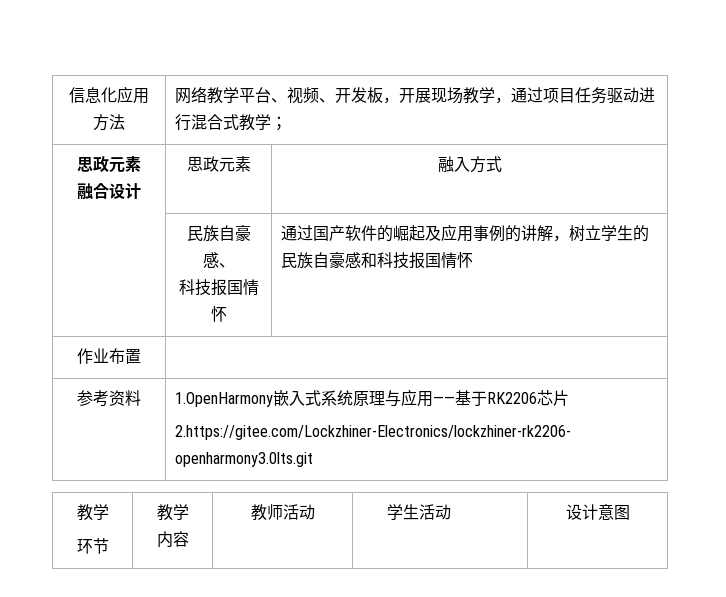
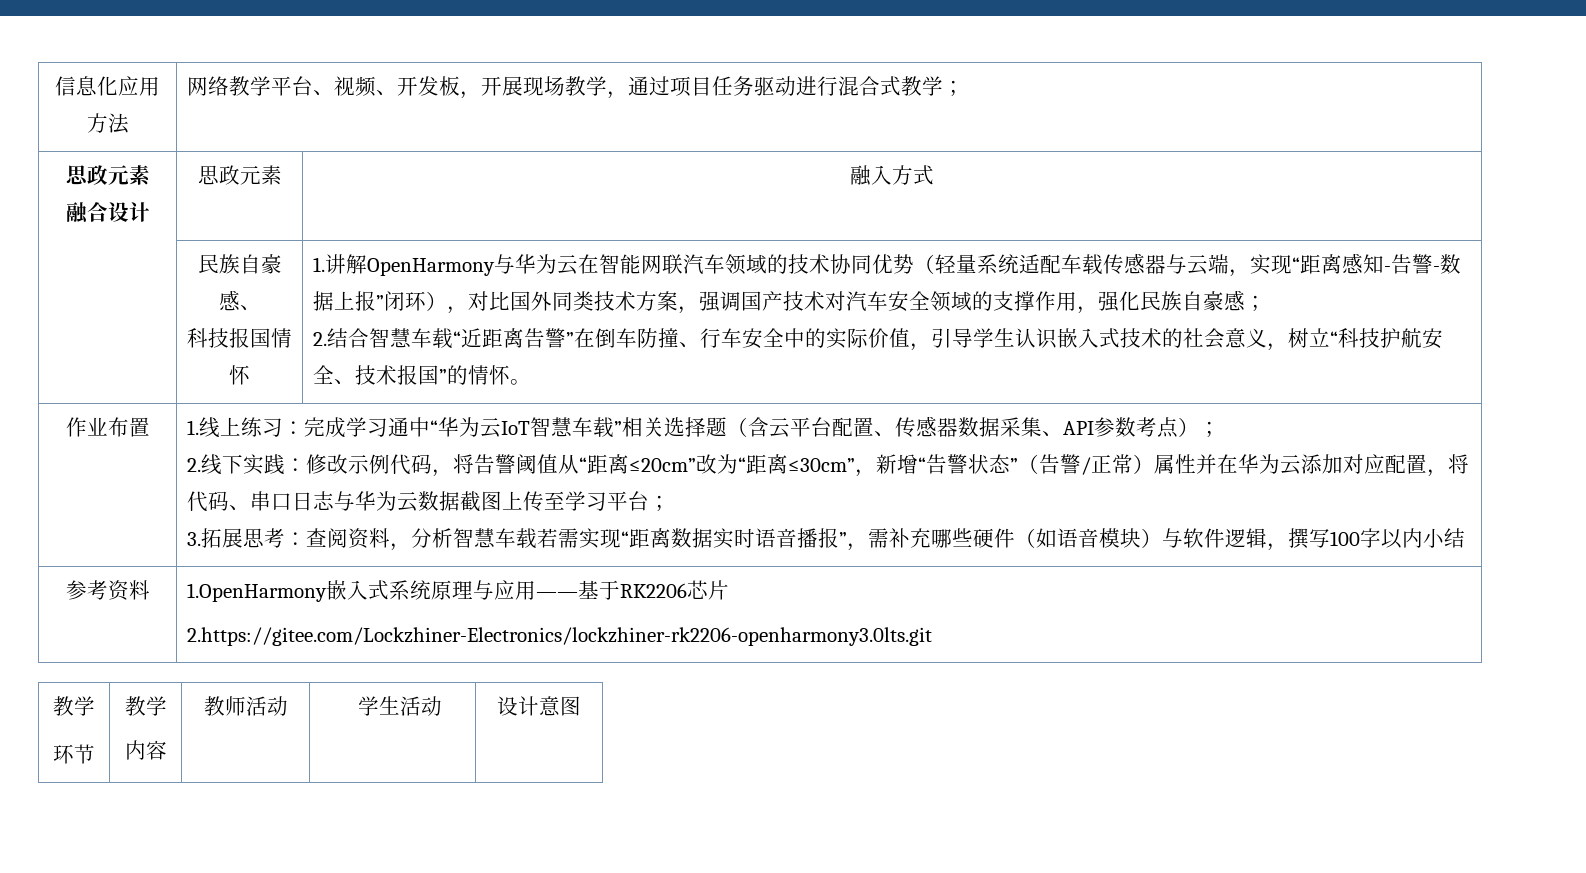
[280,224,649,242] [280,252,473,269] 通过国产软件的崛起及应用事例的讲解，树立学生的民族自豪感和科技报国情怀 -> [312,253,1461,277] [312,290,1266,314] [312,328,1443,351] [312,365,531,385] 1.讲解OpenHarmony与华为云在智能网联汽车领域的技术协同优势（轻量系统适配车载传感器与云端，实现“距离感知-告警-数据上报”闭环），对比国外同类技术方案，强调国产技术对汽车安全领域的支撑作用，强化民族自豪感； // 2.结合智慧车载“近距离告警”在倒车防撞、行车安全中的实际价值，引导学生认识嵌入式技术的社会意义，树立“科技护航安全、技术报国”的情怀。
(141, 356) none -> [186,416,1220,438] [186,454,1469,477] [186,491,670,512] [186,528,1465,551] 1.线上练习：完成学习通中“华为云IoT智慧车载”相关选择题（含云平台配置、传感器数据采集、API参数考点）； // 2.线下实践：修改示例代码，将告警阈值从“距离≤20cm”改为“距离≤30cm”，新增“告警状态”（告警/正常）属性并在华为云添加对应配置，将代码、串口日志与华为云数据截图上传至学习平台； // 3.拓展思考：查阅资料，分析智慧车载若需实现“距离数据实时语音播报”，需补充哪些硬件（如语音模块）与软件逻辑，撰写100字以内小结

